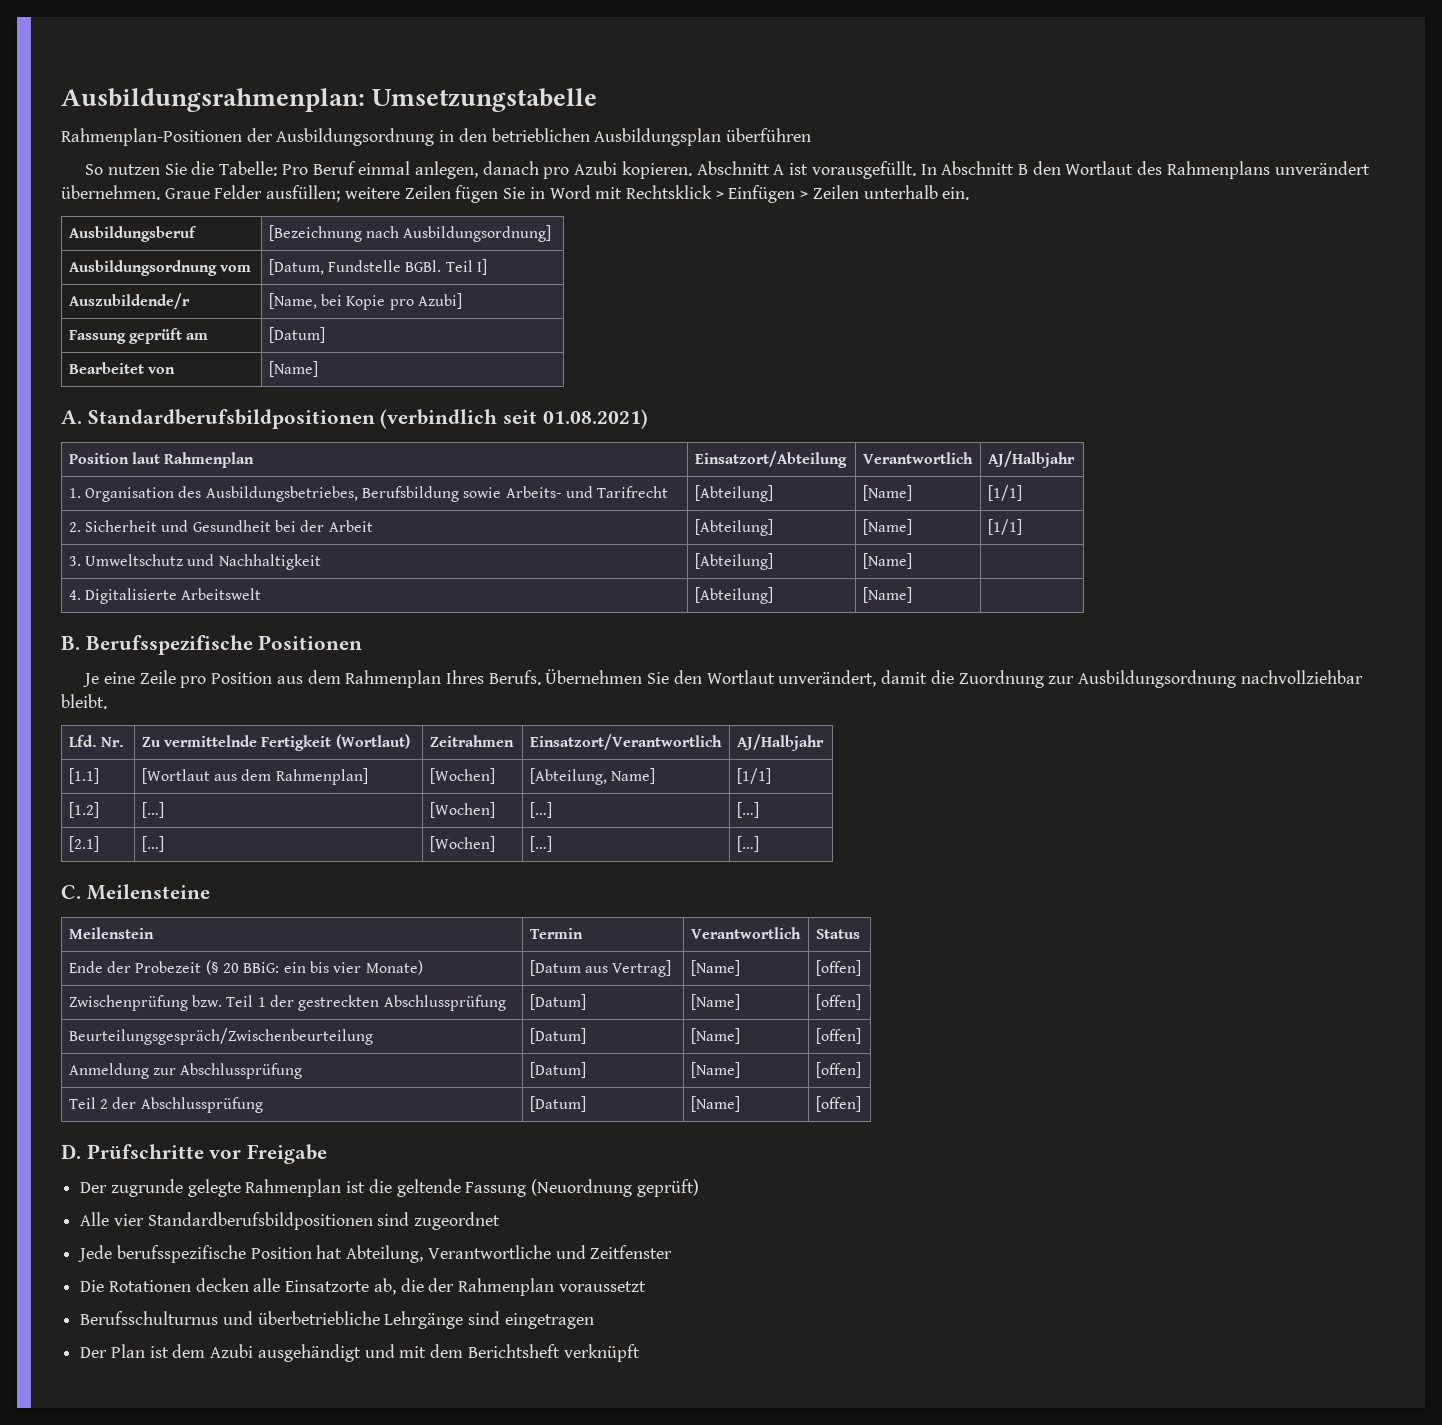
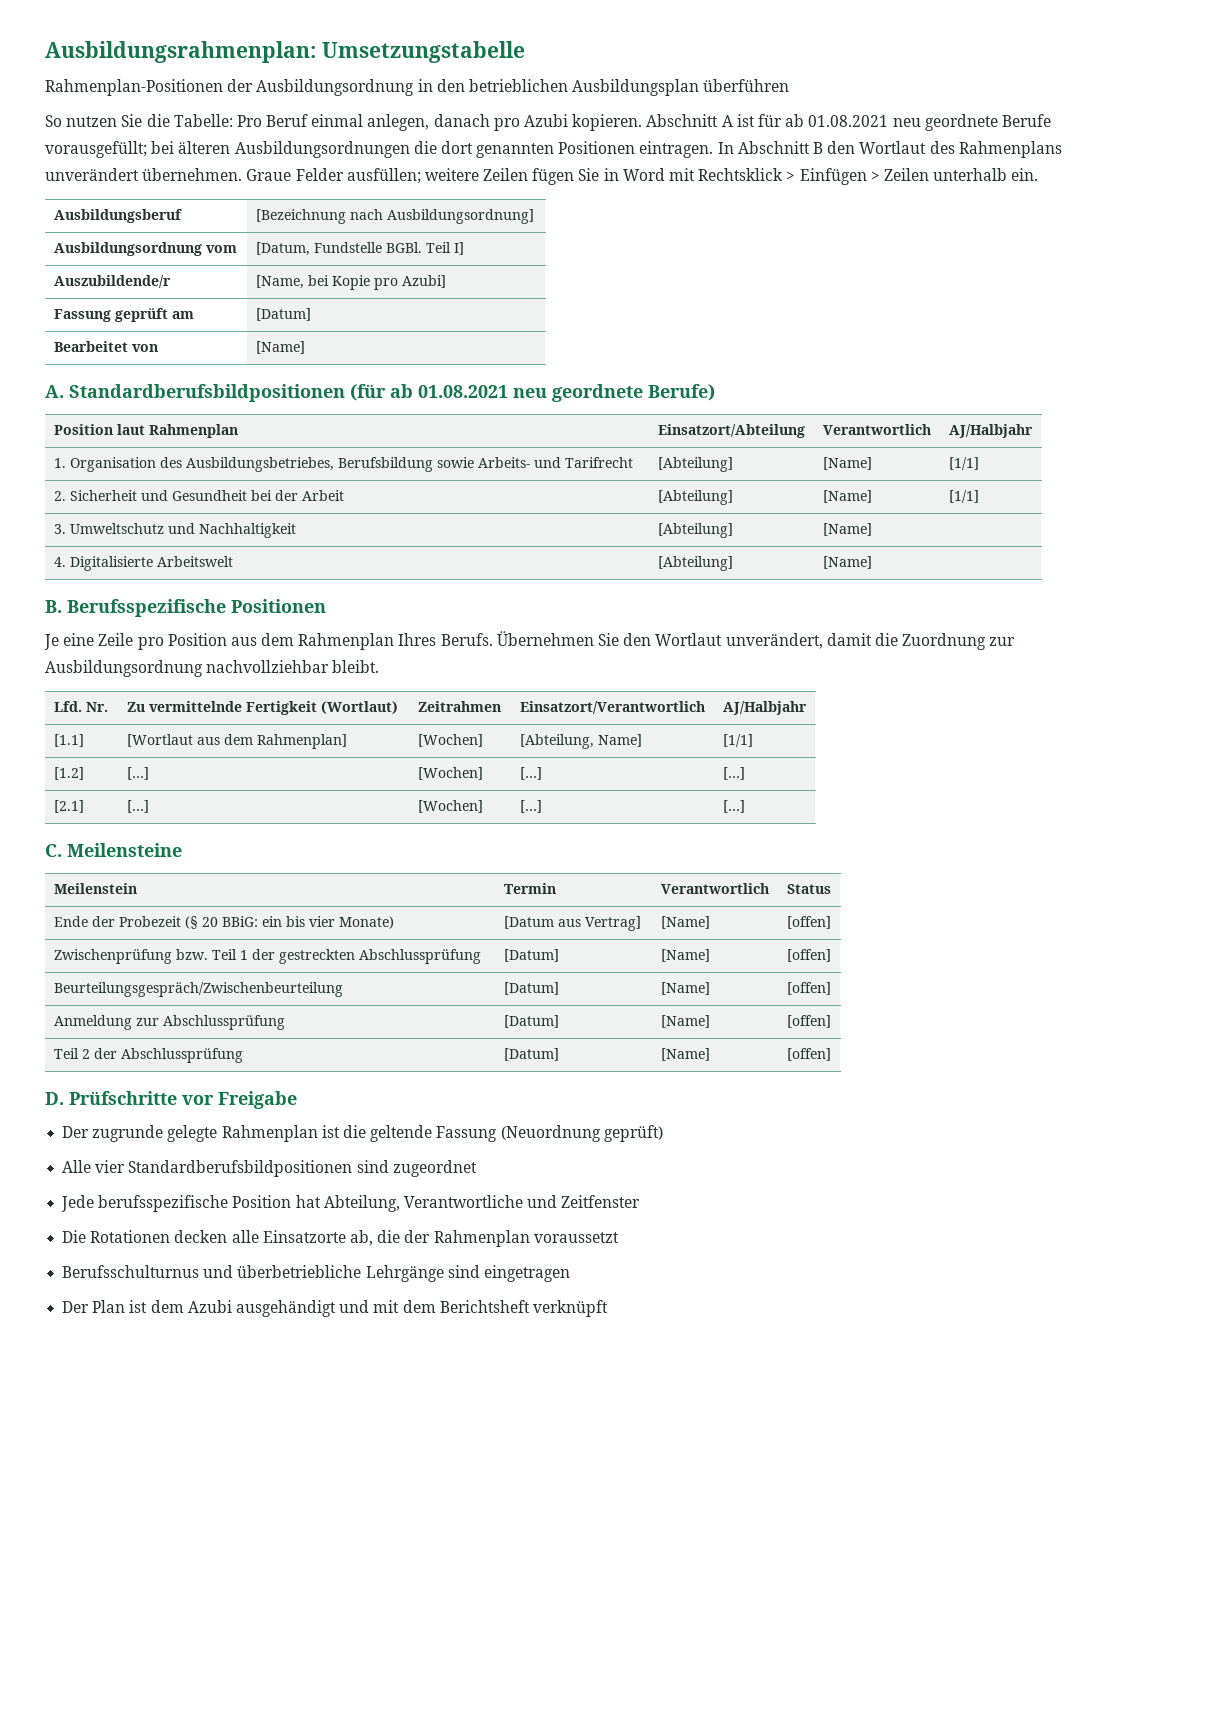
[811,161,916,179] vorausgefüllt. -> [757,114,1051,131] [45,141,714,158] für ab 01.08.2021 neu geordnete Berufe vorausgefüllt; bei älteren Ausbildungsordnungen die dort genannten Positionen eintragen.
[380,409,648,429] (verbindlich seit 01.08.2021) -> [350,384,715,402] (für ab 01.08.2021 neu geordnete Berufe)

